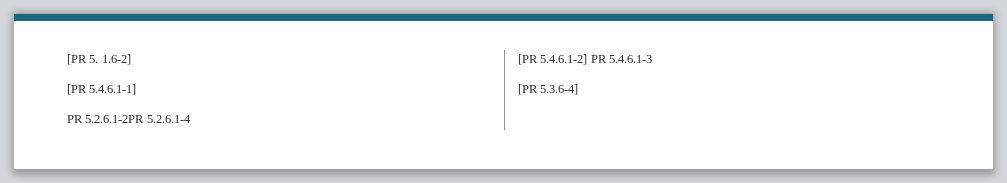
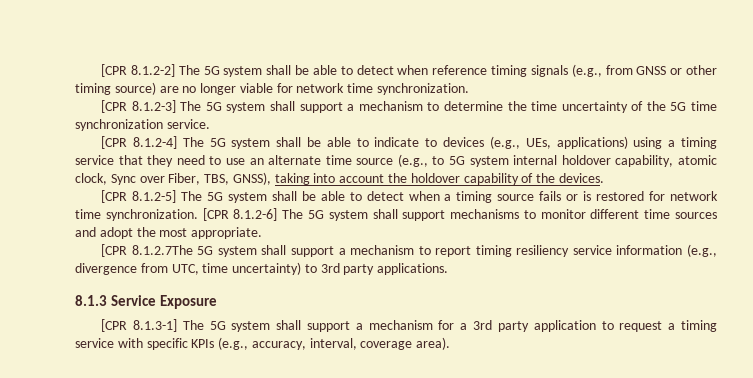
[67,54,131,65] [67,84,137,95] [67,115,191,123] [518,54,653,65] [518,84,579,95] [PR 5. 1.6-2] // [PR 5.4.6.1-1] // PR 5.2.6.1-2PR 5.2.6.1-4 // [PR 5.4.6.1-2] PR 5.4.6.1-3 // [PR 5.3.6-4] -> [101,64,717,77] [75,82,470,95] [101,100,717,113] [75,119,210,131] [101,136,717,149] [75,154,717,167] [75,172,604,185] [101,190,718,203] [75,208,717,221] [75,227,263,239] [101,244,717,257] [75,262,449,275] [75,295,217,309] [101,319,717,332] [75,337,451,350] [CPR 8.1.2-2] The 5G system shall be able to detect when reference timing signals (e.g., from GNSS or other timing source) are no longer viable for network time synchronization. // [CPR 8.1.2-3] The 5G system shall support a mechanism to determine the time uncertainty of the 5G time synchronization service. // [CPR 8.1.2-4] The 5G system shall be able to indicate to devices (e.g., UEs, applications) using a timing service that they need to use an alternate time source (e.g., to 5G system internal holdover capability, atomic clock, Sync over Fiber, TBS, GNSS), taking into account the holdover capability of the devices. // [CPR 8.1.2-5] The 5G system shall be able to detect when a timing source fails or is restored for network time synchronization. [CPR 8.1.2-6] The 5G system shall support mechanisms to monitor different time sources and adopt the most appropriate. // [CPR 8.1.2.7The 5G system shall support a mechanism to report timing resiliency service information (e.g., divergence from UTC, time uncertainty) to 3rd party applications. // 8.1.3 Service Exposure // [CPR 8.1.3-1] The 5G system shall support a mechanism for a 3rd party application to request a timing service with specific KPIs (e.g., accuracy, interval, coverage area).

